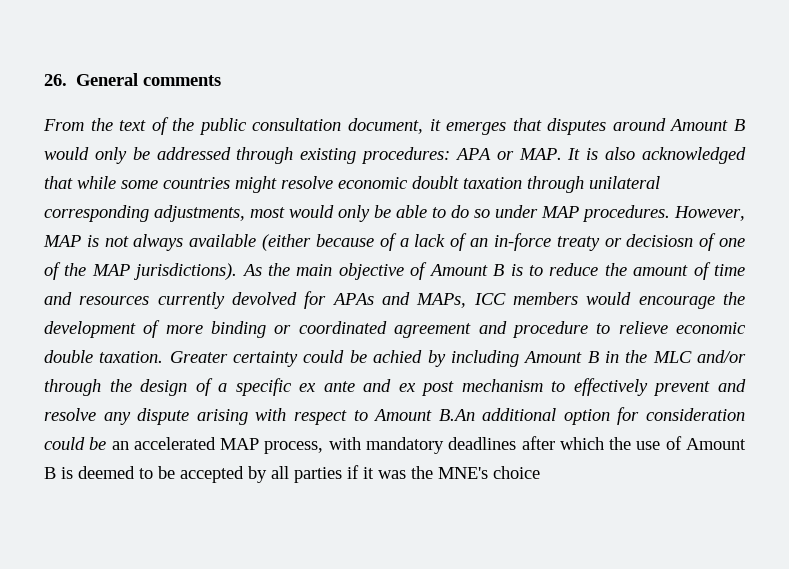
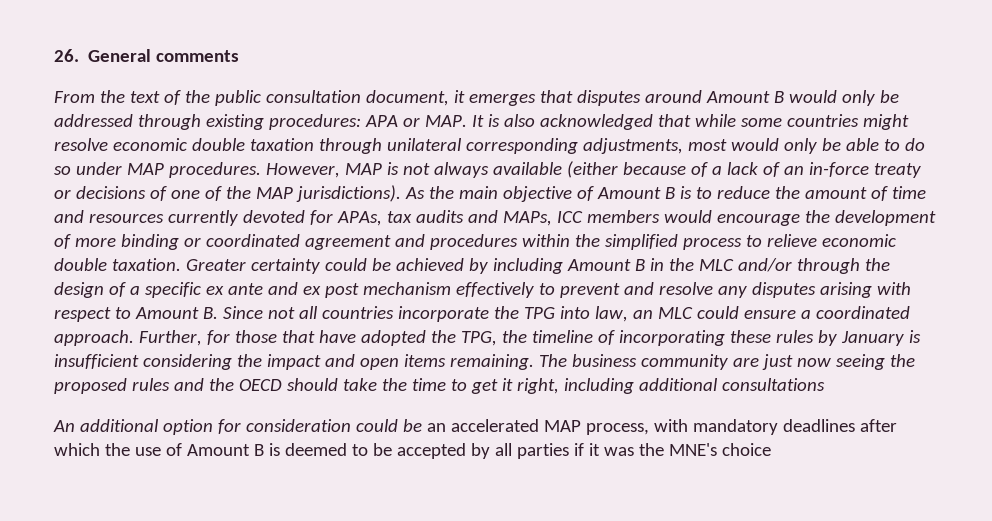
[412,176,459,189] doublt -> [191,138,245,151] double
[626,234,694,247] decisiosn -> [75,186,146,199] decisions
[232,291,374,309] devolved for APAs -> [242,210,464,226] devoted for APAs, tax audits
[511,321,588,338] procedure -> [429,234,742,250] procedures within the simplified process
[373,350,423,363] achied -> [395,258,464,271] achieved
[551,378,648,396] to effectively -> [455,282,555,298] effectively to
[137,408,190,425] dispute -> [751,282,816,298] disputes
[438,409,475,421] B.An -> [202,306,910,322] [54,330,921,346] [54,354,915,370] [54,378,825,394] [53,420,75,432] B. Since not all countries incorporate the TPG into law, an MLC could ensure a coordinated approach. Further, for those that have adopted the TPG, the timeline of incorporating these rules by January is insufficient considering the impact and open items remaining. The business community are just now seeing the proposed rules and the OECD should take the time to get it right, including additional consultations // An

